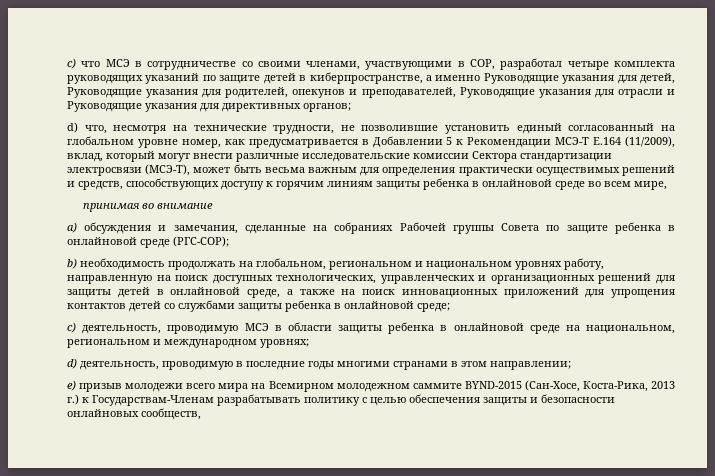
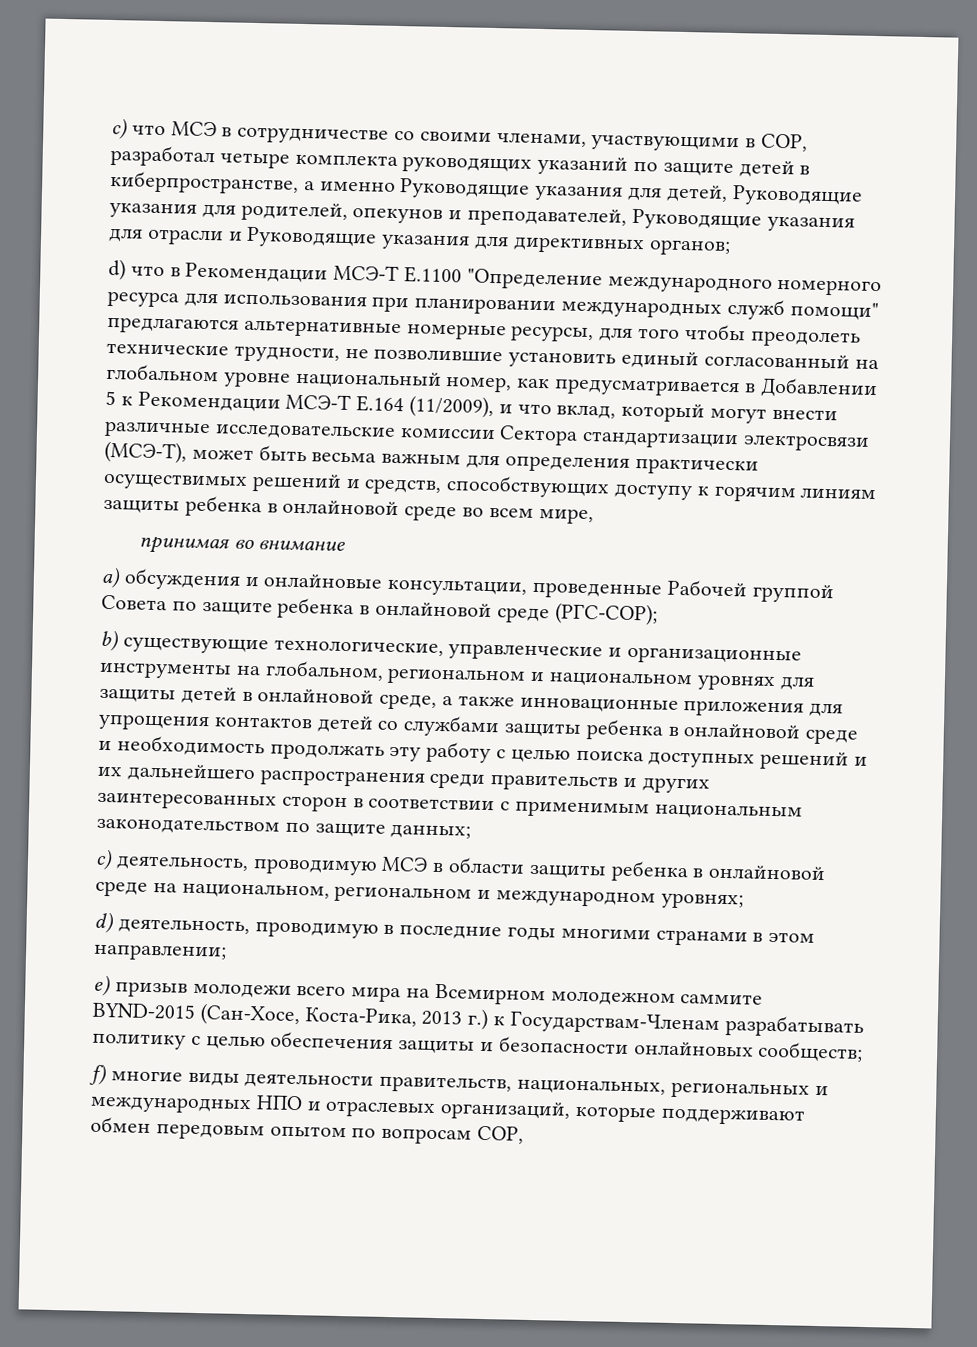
[84,125,187,134] что, несмотря на -> [130,262,883,297] [107,290,879,321] [107,316,861,348] что в Рекомендации МСЭ-T E.1100 "Определение международного номерного ресурса для использования при планировании международных служб помощи" предлагаются альтернативные номерные ресурсы, для того чтобы преодолеть
(178, 143) none -> [294,369,442,389] национальный
(675, 142) none -> [498,403,552,415] и что
[173,222,494,234] замечания, сделанные на собраниях Рабочей группы -> [263,573,834,604] онлайновые консультации, проведенные Рабочей группой
[80,258,236,270] необходимость продолжать -> [122,636,803,666] [99,661,232,680] существующие технологические, управленческие и организационные инструменты
[564,258,604,270] [67,273,652,284] работу, направленную на поиск доступных технологических, управленческих и организационных решений -> (776, 682) none
[341,287,579,298] на поиск инновационных приложений -> [519,697,805,718] инновационные приложения
[417,303,450,312] среде; -> [805,728,859,745] [98,735,869,771] [97,763,710,794] [97,791,803,820] [96,817,472,839] среде и необходимость продолжать эту работу с целью поиска доступных решений и их дальнейшего распространения среди правительств и других заинтересованных сторон в соответствии с применимым национальным законодательством по защите данных;
[141,408,201,420] сообществ, -> [757,1041,864,1062] [89,1063,829,1100] [90,1095,805,1126] [90,1116,525,1145] сообществ; // f) многие виды деятельности правительств, национальных, региональных и международных НПО и отраслевых организаций, которые поддерживают обмен передовым опытом по вопросам COP,

